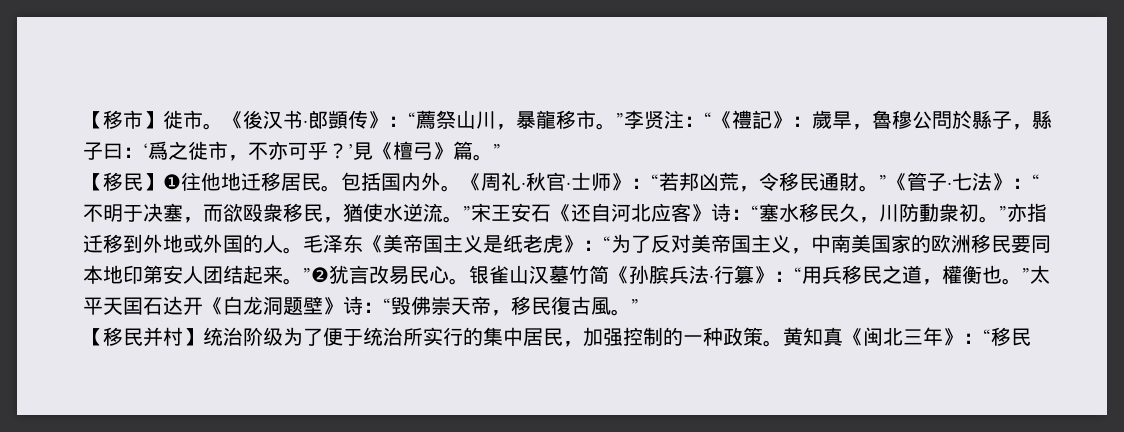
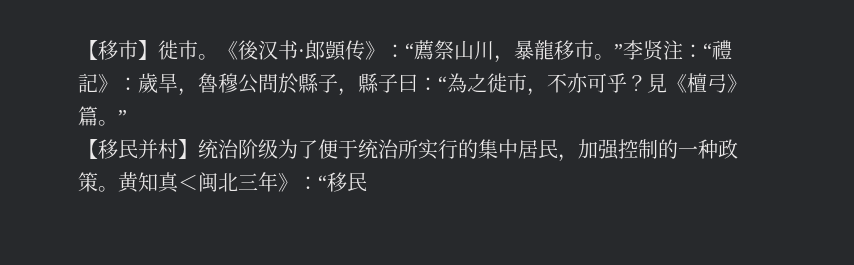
[712,111,732,129] 《 -> (712, 50) none
[143,141,168,160] ‘爲 -> [438,73,467,93] “為
[348,144,353,158] ’ -> (647, 83) none
[83,172,1040,192] [83,203,1047,223] [83,234,1051,254] [83,265,1050,285] [83,296,639,316] // 【移民】❶往他地迁移居民。包括国内外。《周礼·秋官·士师》：“若邦凶荒，令移民通財。”《管子·七法》：“不明于决塞，而欲殴衆移民，猶使水逆流。”宋王安石《还自河北应客》诗：“塞水移民久，川防動衆初。”亦指迁移到外地或外国的人。毛泽东《美帝国主义是纸老虎》：“为了反对美帝国主义，中南美国家的欧洲移民要同本地印第安人团结起来。”❷犹言改易民心。银雀山汉墓竹简《孙膑兵法·行篡》：“用兵移民之道，權衡也。”太平天囯石达开《白龙洞题壁》诗：“毁佛崇天帝，移民復古風。” -> (127, 117) none
[843,328,863,346] 《 -> [178,174,198,190] ＜

